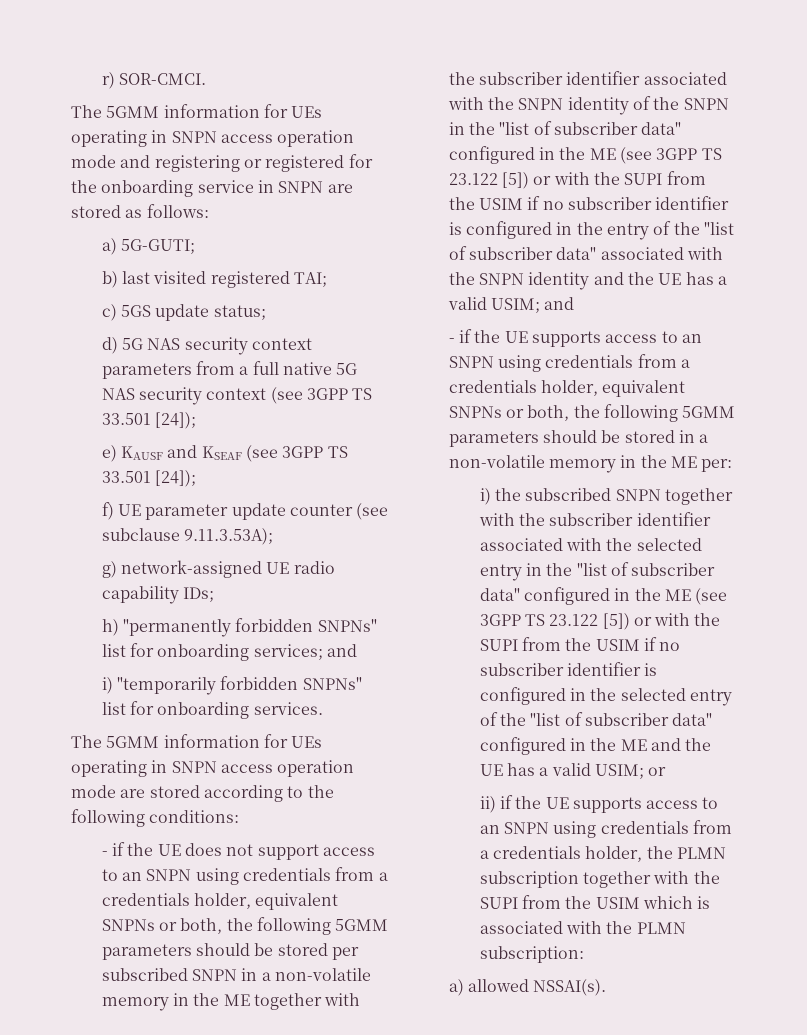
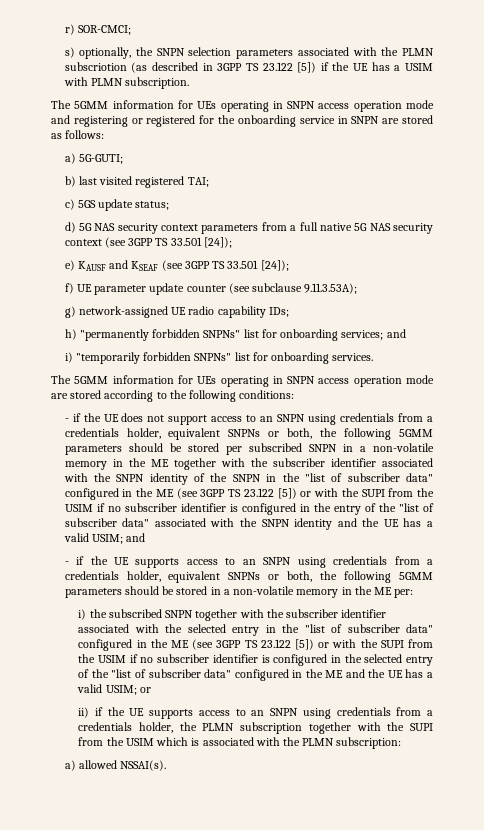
[119,73,207,85] SOR-CMCI. -> [77,25,131,35] [64,47,434,59] [64,62,433,73] [63,77,190,89] SOR-CMCI; // s) optionally, the SNPN selection parameters associated with the PLMN subscriotion (as described in 3GPP TS 23.122 [5]) if the UE has a USIM with PLMN subscription.

